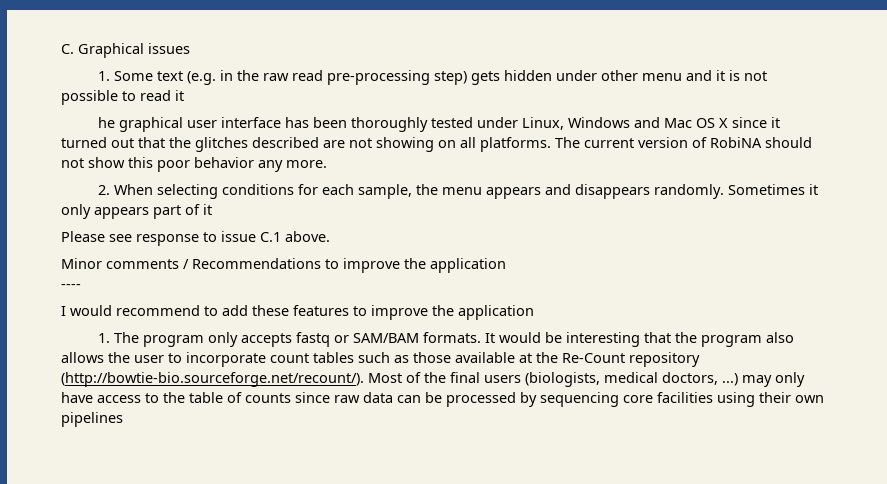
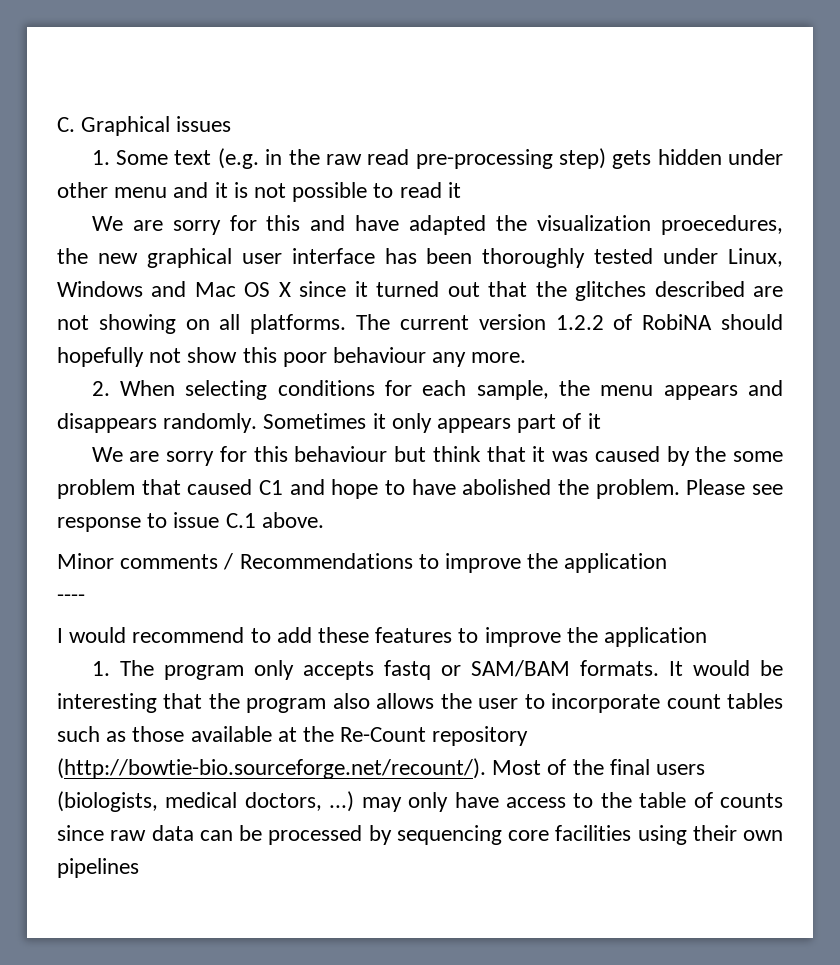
[97,117,115,128] he -> [91,215,783,235] [57,248,138,264] We are sorry for this and have adapted the visualization proecedures, the new
(688, 142) none -> [555,315,604,330] 1.2.2
(812, 142) none -> [57,347,144,367] hopefully
[194,157,254,168] behavior -> [333,347,427,363] behaviour
(212, 209) none -> [91,446,783,466] [57,479,680,499] We are sorry for this behaviour but think that it was caused by the some problem that caused C1 and hope to have abolished the problem.

